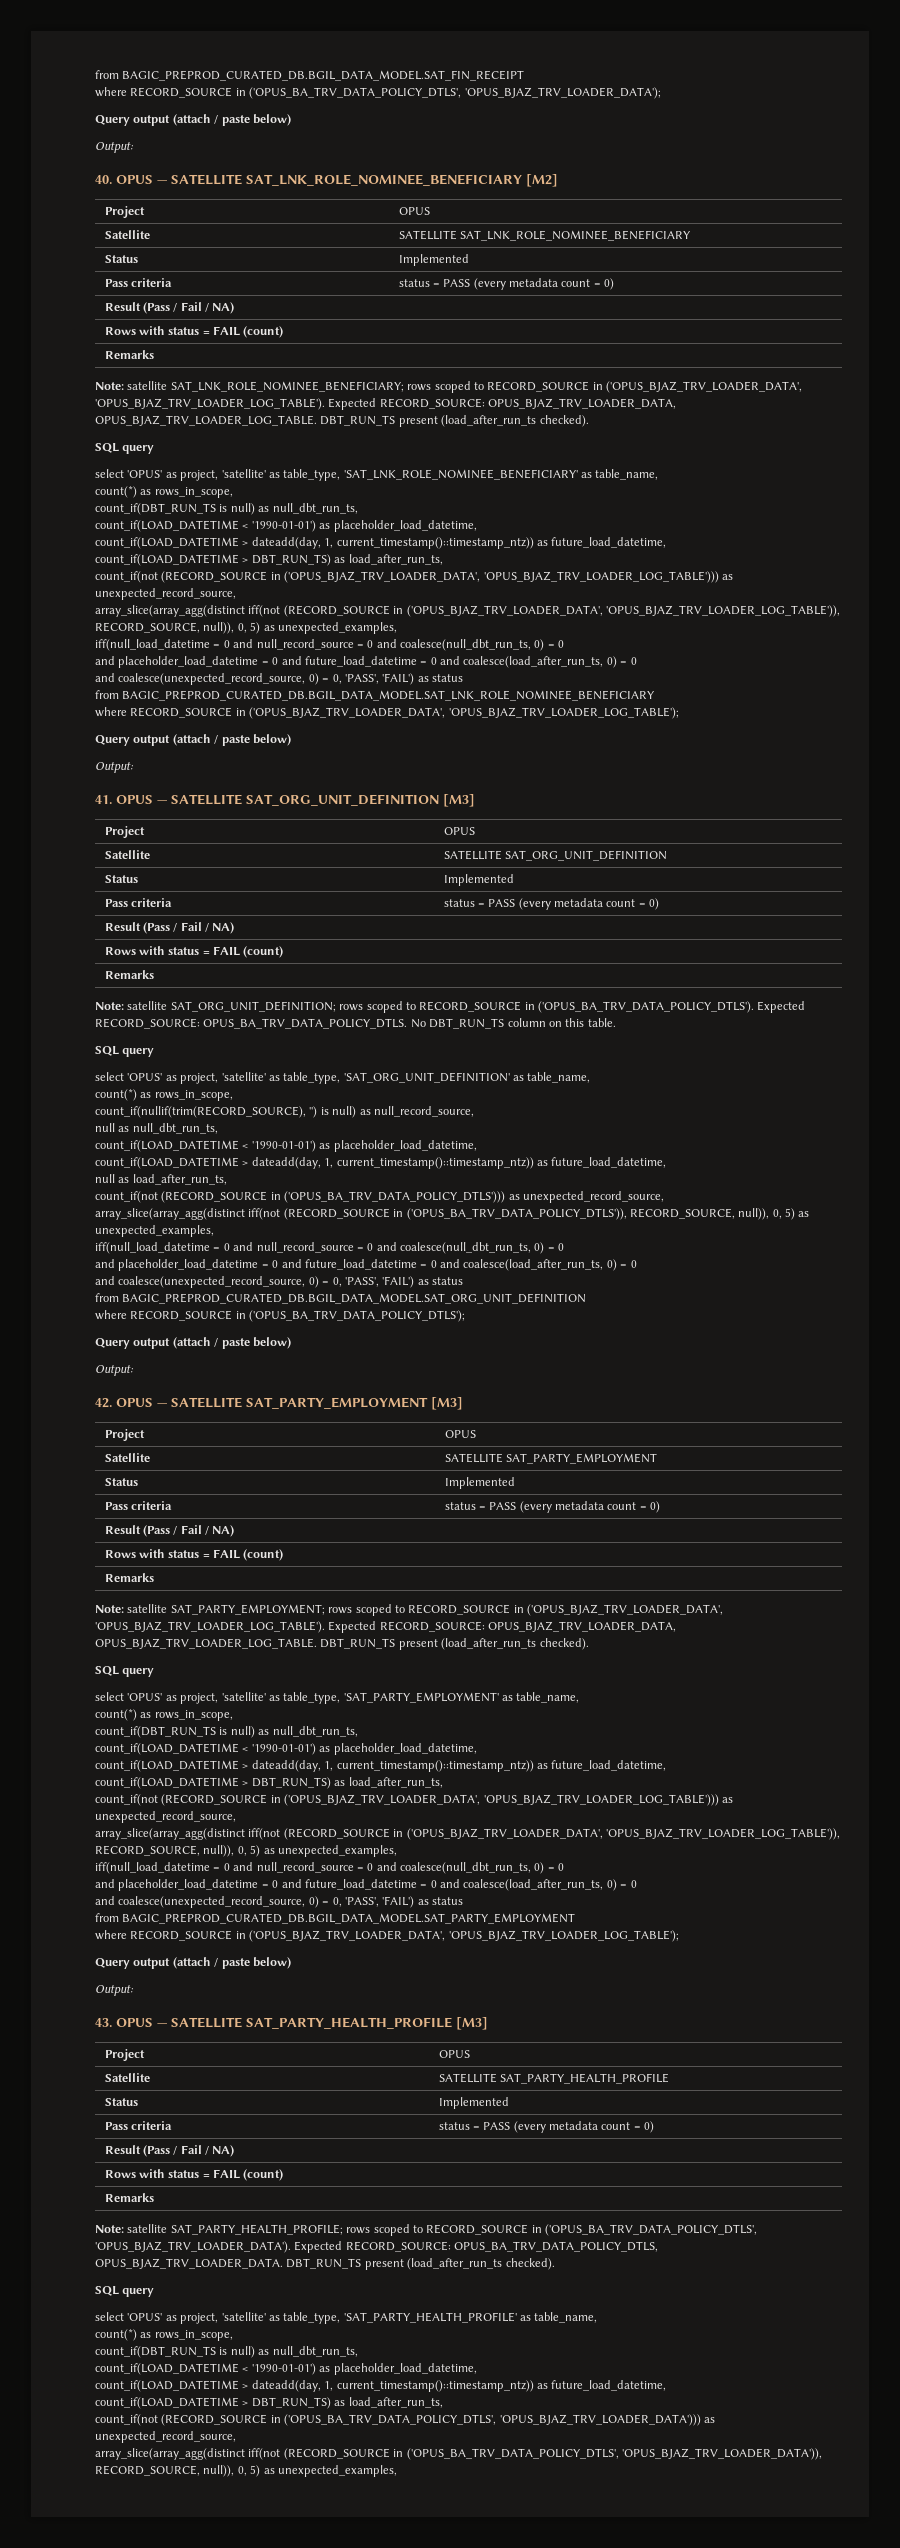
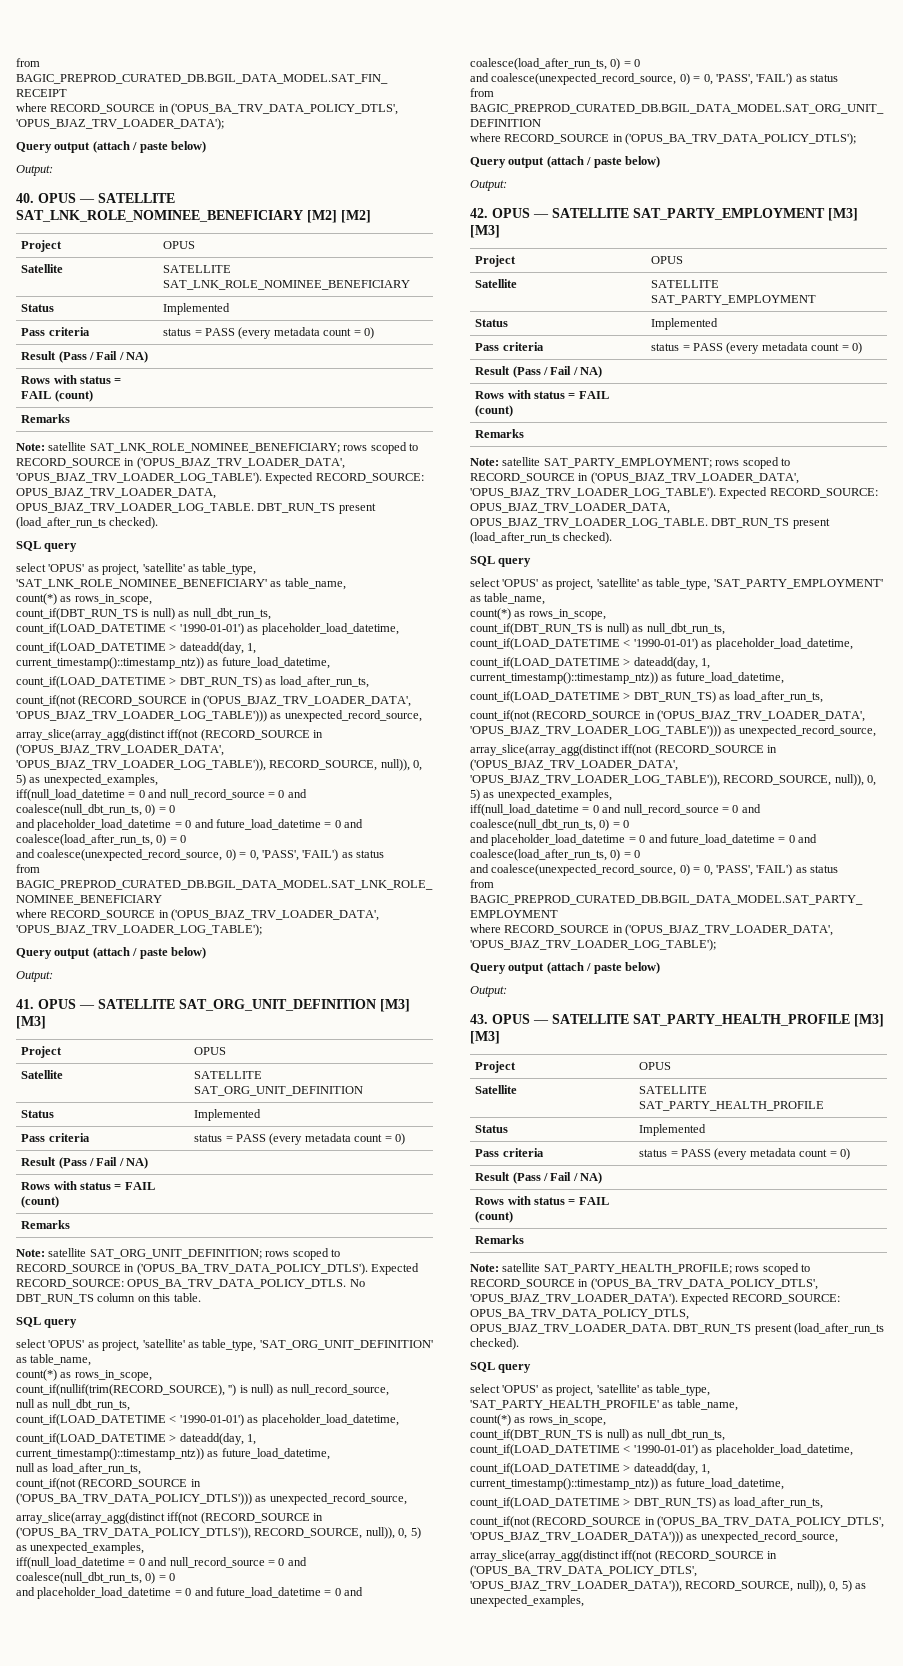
(558, 180) none -> [341,210,371,223] [M2]
(475, 800) none -> [16,1016,46,1029] [M3]
(463, 1403) none -> [470,225,500,238] [M3]
(488, 2023) none -> [470,1031,500,1044] [M3]

